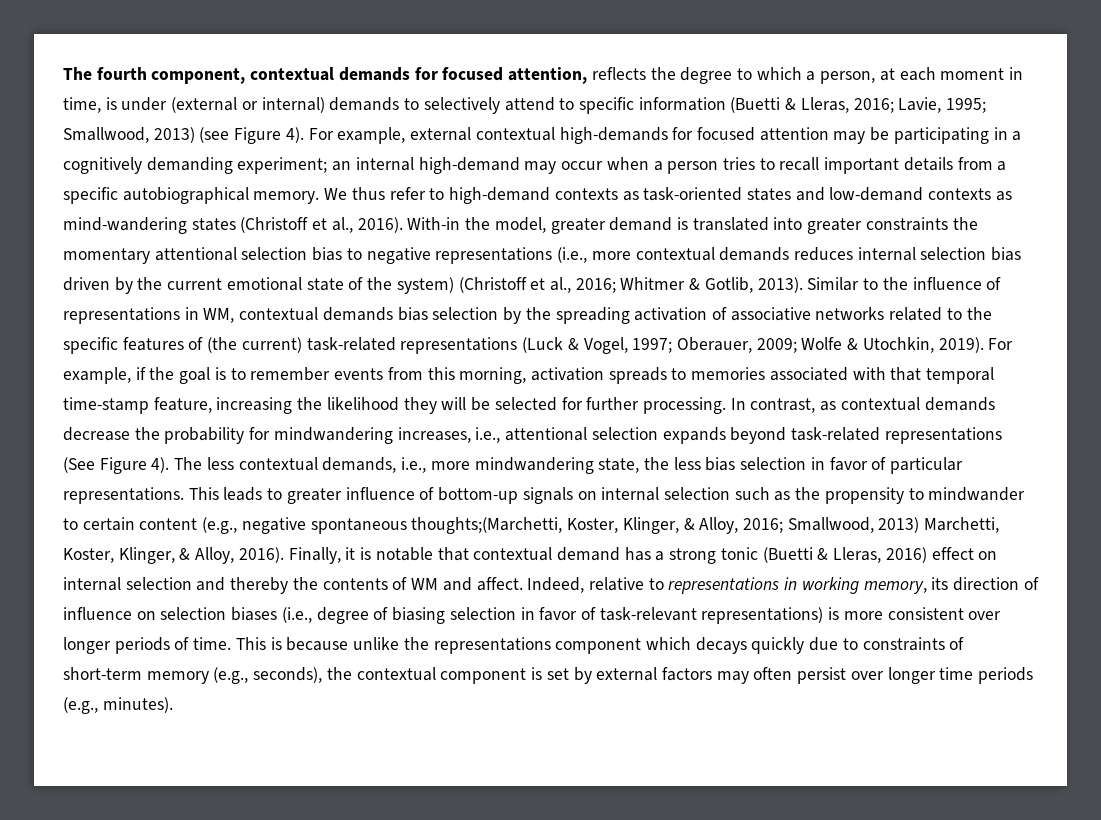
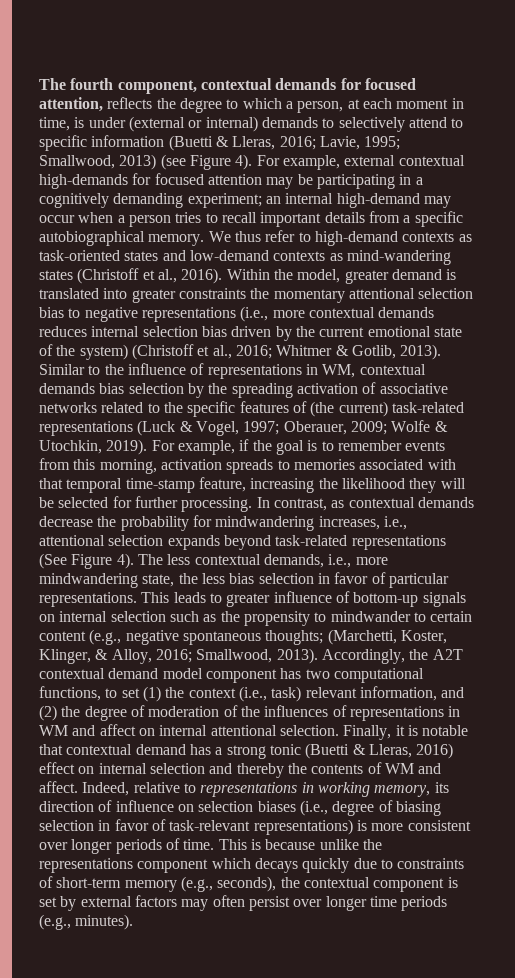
[407,217,461,230] With-in -> [226,269,270,280] Within
[411,517,563,534] thoughts;(Marchetti, -> [265,629,397,645] thoughts; (Marchetti,
[878,517,1000,533] [63,547,284,564] 2013) Marchetti, Koster, Klinger, & Alloy, 2016). -> [276,648,463,664] [39,668,424,683] [39,686,465,702] [39,705,461,721] [39,724,339,736] 2013). Accordingly, the A2T contextual demand model component has two computational functions, to set (1) the context (i.e., task) relevant information, and (2) the degree of moderation of the influences of representations in WM and affect on internal attentional selection.

